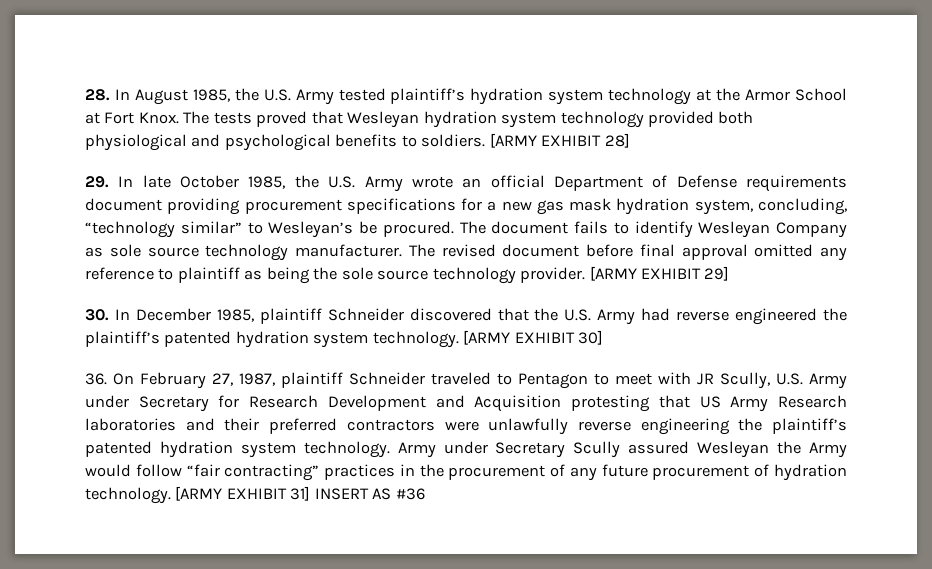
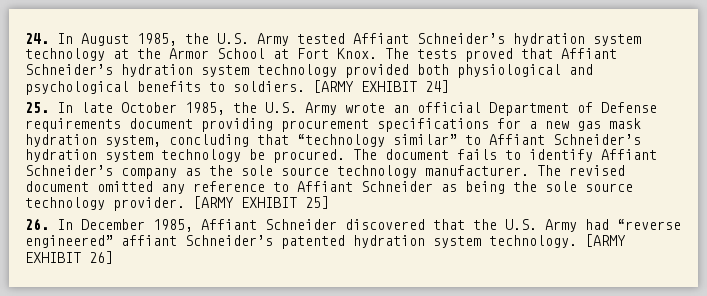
[85,89,110,101] 28. -> [25,33,49,44] 24.
[390,88,466,104] plaintiff’s -> [353,33,505,44] Affiant Schneider’s
[347,111,420,128] Wesleyan -> [561,48,617,59] [25,64,113,75] Affiant Schneider’s
[604,133,630,148] [85,176,109,188] 28] // 29. -> [425,80,449,93] [25,102,49,113] 24] // 25.
[757,198,847,215] concluding, -> [169,134,289,147] concluding that
[268,221,354,238] Wesleyan’s -> [489,134,641,145] [25,149,241,162] Affiant Schneider’s hydration system technology
[698,221,847,238] [85,247,103,257] Wesleyan Company as -> [601,149,657,160] [25,165,233,179] Affiant Schneider’s company as the
[586,244,748,260] before final approval -> (89, 186) none
[177,267,240,283] plaintiff -> [297,181,433,192] Affiant Schneider
[704,266,730,281] [85,309,109,321] 29] // 30. -> [305,196,329,209] [25,218,49,230] 25] // 26.
[259,308,322,324] plaintiff -> [201,219,257,230] Affiant
[676,308,848,325] [85,331,160,347] reverse engineered the plaintiff’s -> [617,219,681,230] [25,235,273,248] “reverse engineered” affiant Schneider’s
[578,330,604,345] [85,372,847,389] [85,395,848,412] [85,418,848,435] [85,441,847,458] [85,464,847,481] [85,486,425,504] 30] // 36. On February 27, 1987, plaintiff Schneider traveled to Pentagon to meet with JR Scully, U.S. Army under Secretary for Research Development and Acquisition protesting that US Army Research laboratories and their preferred contractors were unlawfully reverse engineering the plaintiff’s patented hydration system technology. Army under Secretary Scully assured Wesleyan the Army would follow “fair contracting” practices in the procurement of any future procurement of hydration technology. [ARMY EXHIBIT 31] INSERT AS #36 -> [89,251,113,264] 26]

